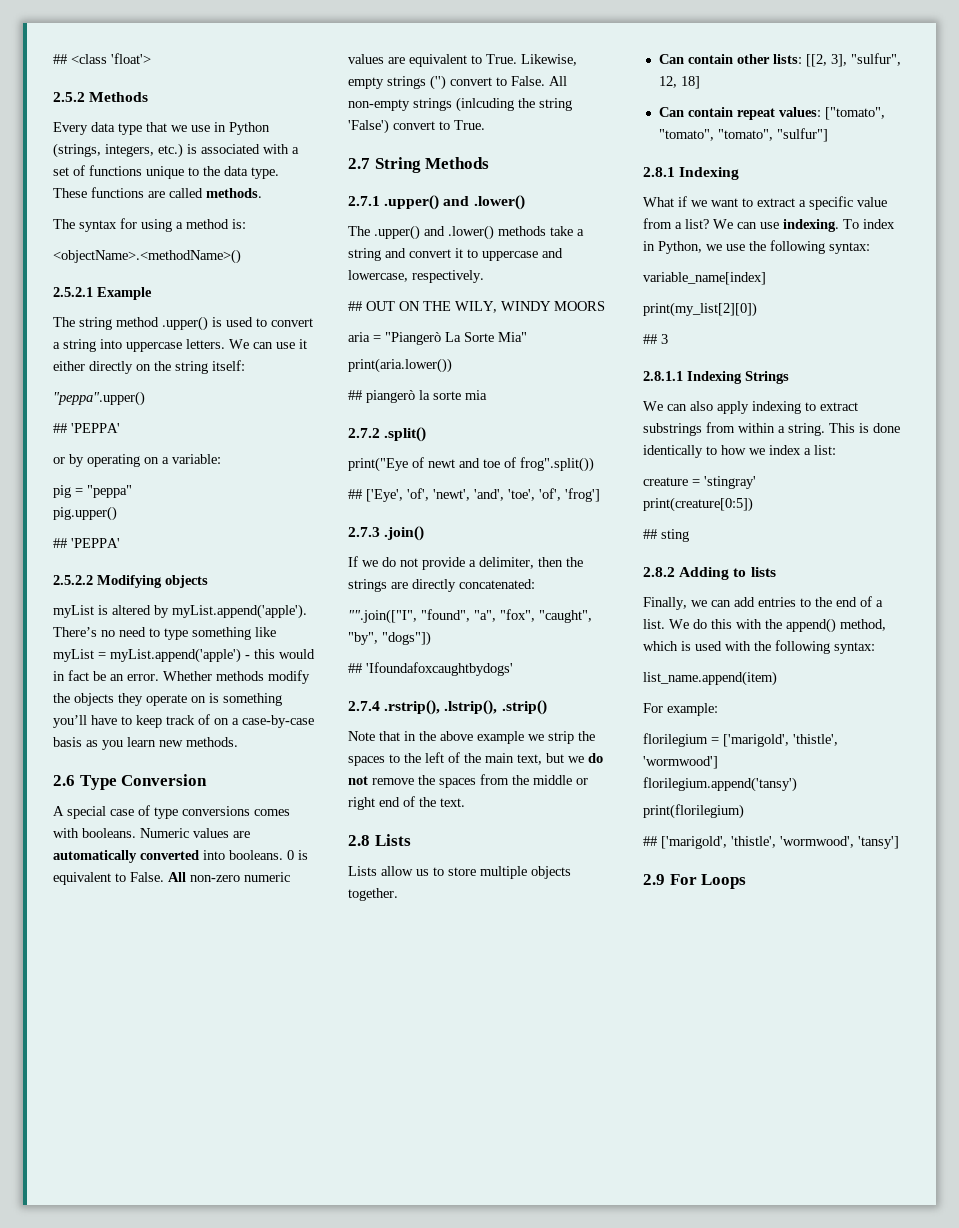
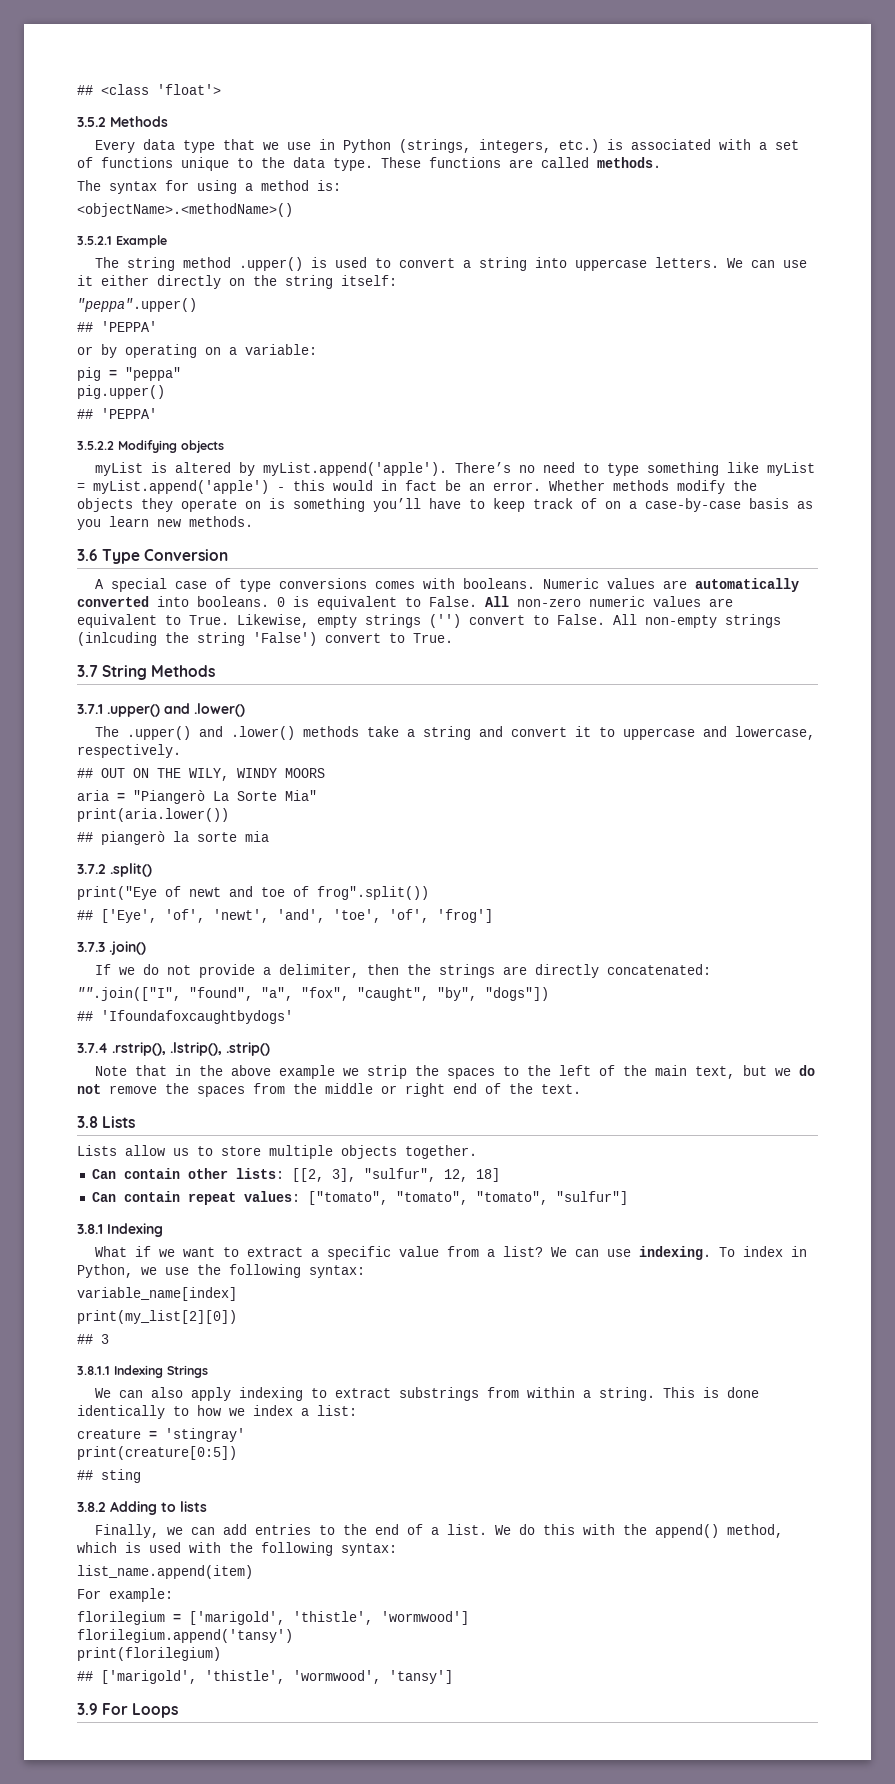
[53,92,85,102] 2.5.2 -> [77,117,106,127] 3.5.2
[53,287,93,297] 2.5.2.1 -> [77,236,112,245] 3.5.2.1
[53,575,93,585] 2.5.2.2 -> [77,441,114,450] 3.5.2.2
[53,775,75,786] 2.6 -> [77,549,98,561] 3.6
[348,158,370,169] 2.7 -> [77,665,98,677] 3.7
[348,196,380,206] 2.7.1 -> [77,704,103,714] 3.7.1
[348,428,380,438] 2.7.2 -> [77,864,106,874] 3.7.2
[348,527,380,537] 2.7.3 -> [77,942,105,952] 3.7.3
[348,701,380,711] 2.7.4 -> [77,1043,108,1053] 3.7.4
[348,835,370,846] 2.8 -> [77,1116,98,1128] 3.8
[643,167,675,177] 2.8.1 -> [77,1224,103,1234] 3.8.1
[643,371,683,381] 2.8.1.1 -> [77,1366,110,1375] 3.8.1.1
[643,567,675,577] 2.8.2 -> [77,1502,106,1512] 3.8.2
[643,874,665,885] 2.9 -> [77,1703,98,1715] 3.9

